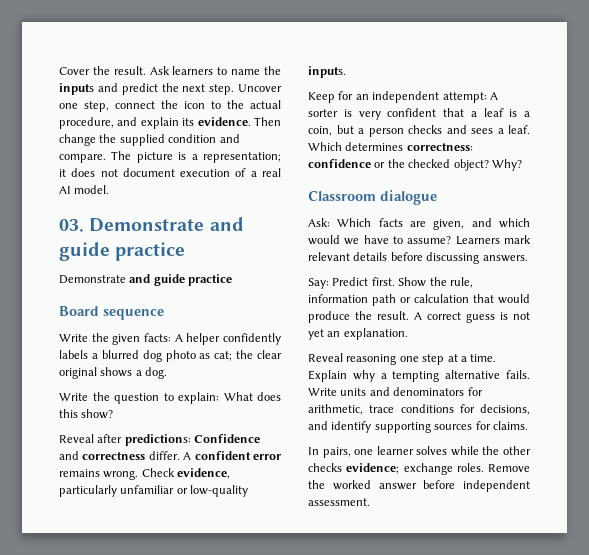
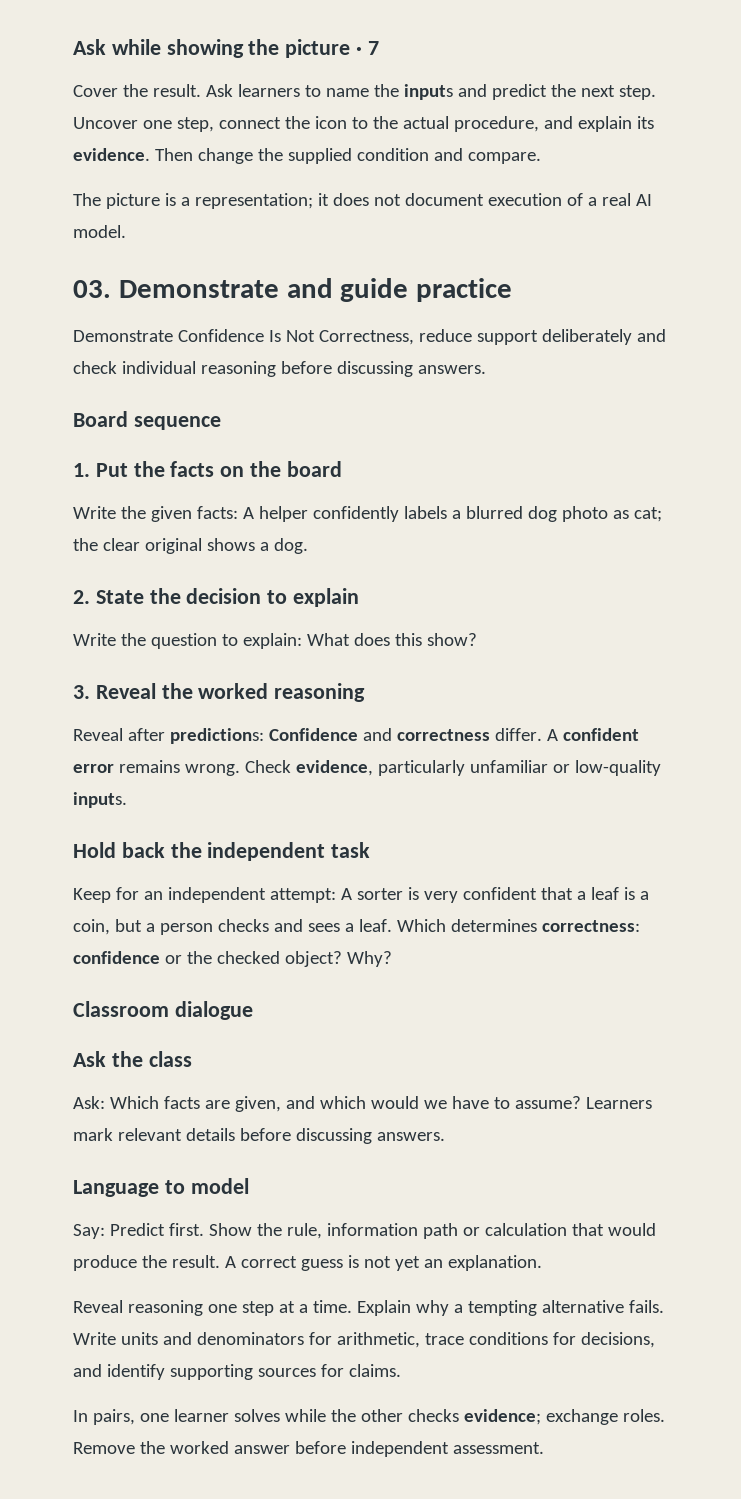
(59, 71) none -> [73,39,379,58] Ask while showing the picture · 7 //
(106, 158) none -> (541, 158) //
[129,274,233,286] [59,306,164,320] and guide practice // Board sequence -> [177,329,666,345] [73,361,486,377] [73,411,221,430] [73,461,342,477] Confidence Is Not Correctness, reduce support deliberately and check individual reasoning before discussing answers. // Board sequence // 1. Put the facts on the board
(168, 373) none -> [73,588,360,607] // 2. State the decision to explain
(114, 414) none -> [73,683,366,702] // 3. Reveal the worked reasoning
(346, 72) none -> [73,842,371,861] // Hold back the independent task
(437, 197) none -> [73,1051,192,1067] // Ask the class
(528, 258) none -> [73,1178,249,1197] // Language to model

